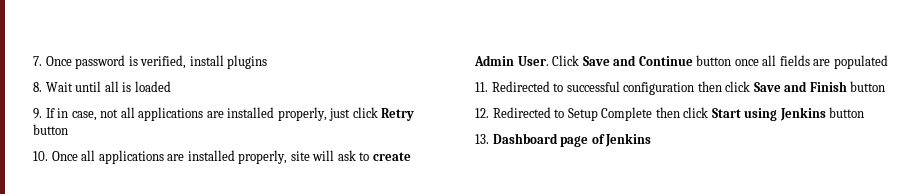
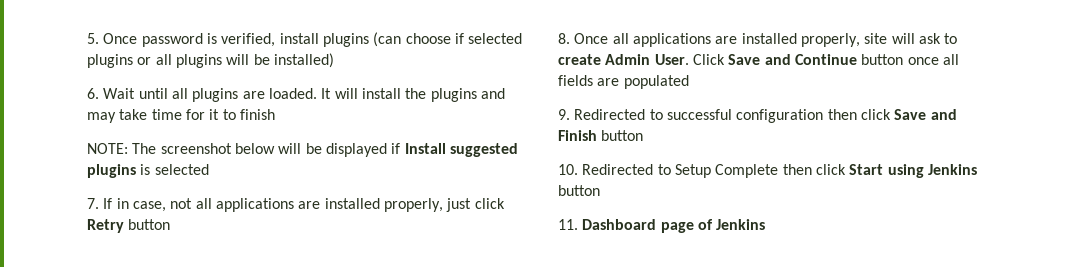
[33,56,42,66] 7. -> [87,33,99,44] 5.
[33,81,171,92] [33,108,42,119] // 8. Wait until all is loaded // 9. -> [373,32,523,47] [87,53,334,68] [87,88,505,102] [87,109,275,123] [87,143,518,157] [87,164,209,178] [87,198,99,209] (can choose if selected plugins or all plugins will be installed) // 6. Wait until all plugins are loaded. It will install the plugins and may take time for it to finish // NOTE: The screenshot below will be displayed if Install suggested plugins is selected // 7.
[33,151,48,161] 10. -> [558,33,570,44] 8.
[475,82,488,92] 11. -> [558,109,570,120] 9.
[475,108,489,118] 12. -> [558,164,578,175] 10.
[475,134,489,144] 13. -> [558,219,578,230] 11.

